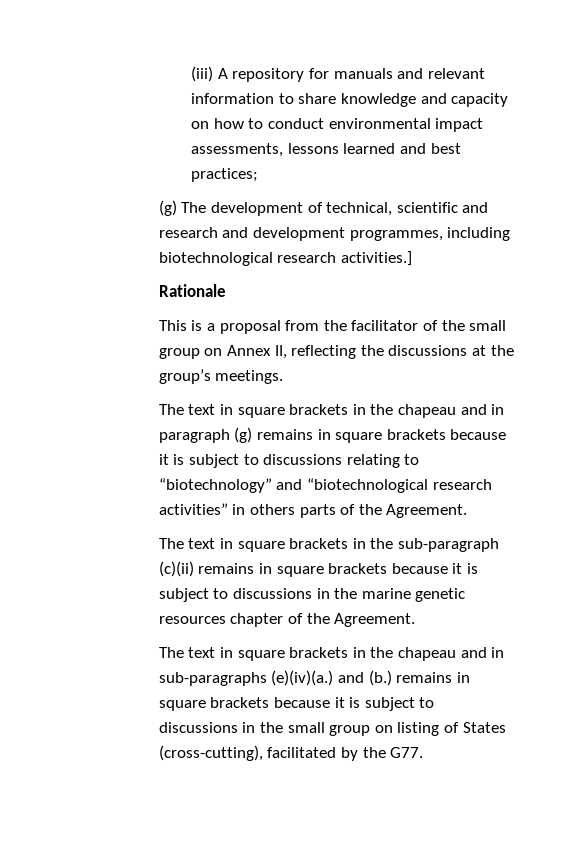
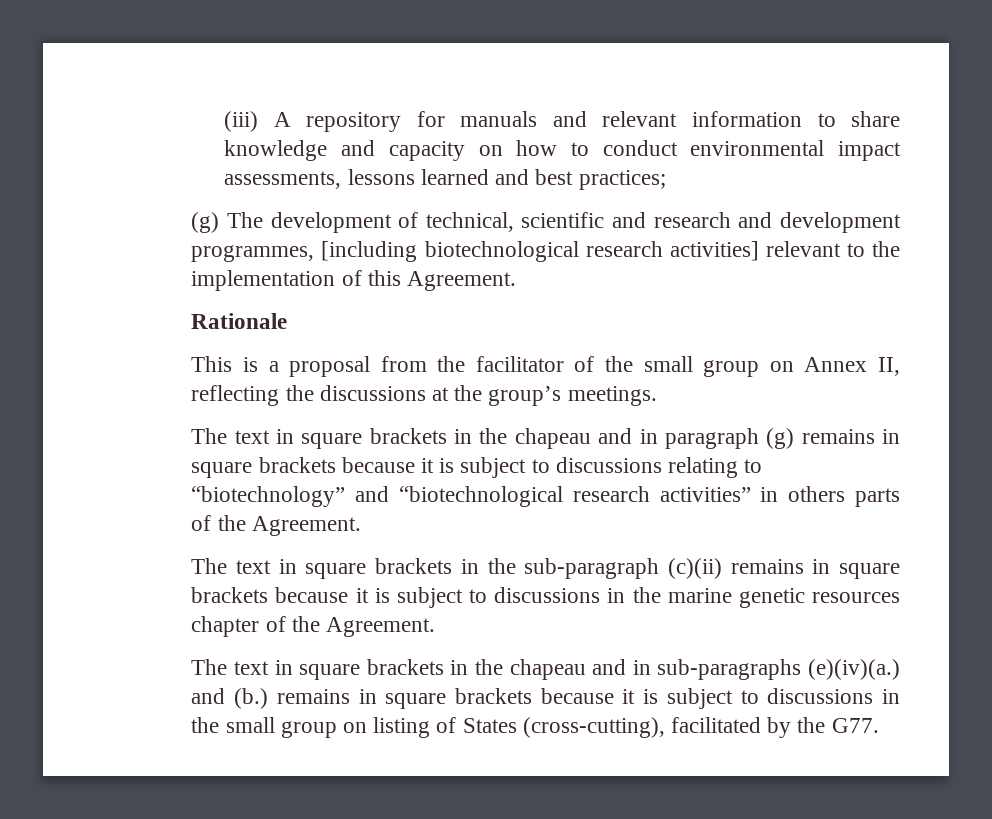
[447,227,511,241] including -> [321,241,418,262] [including
[341,251,413,266] activities.] -> [669,241,901,261] [191,270,516,291] activities] relevant to the implementation of this Agreement.

